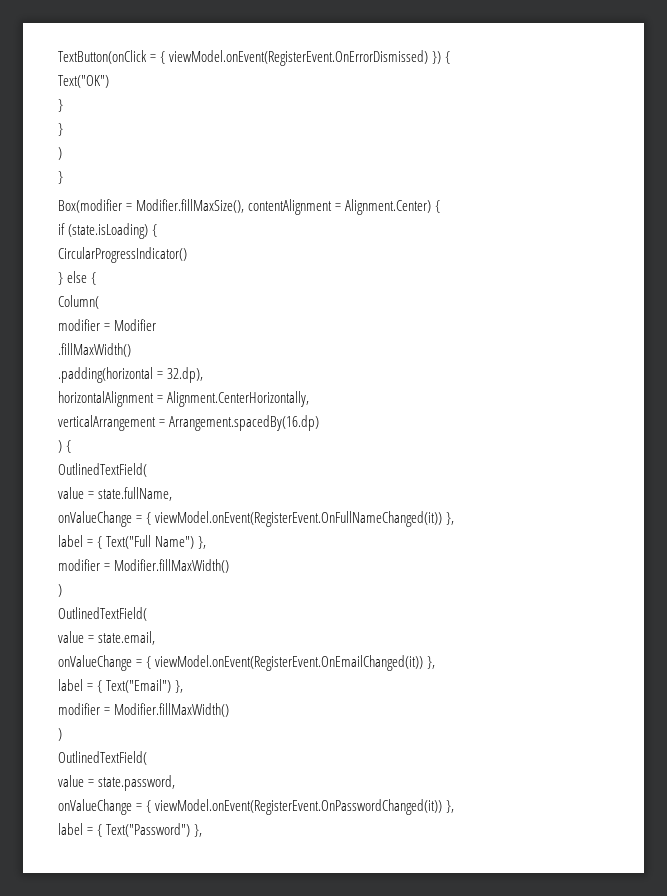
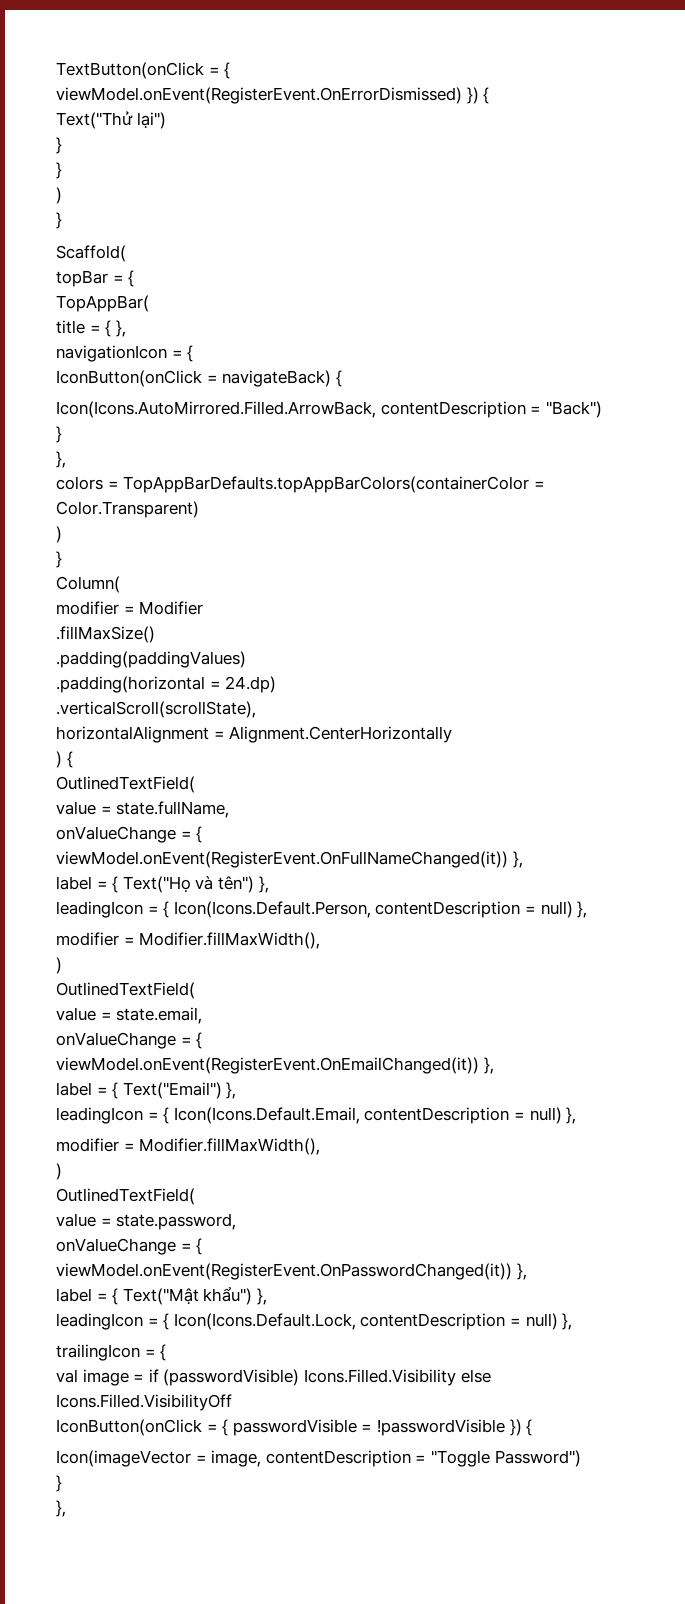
[58,75,109,88] Text("OK") -> [56,111,166,129] Text("Thử lại")
[58,199,441,215] [58,223,158,239] [58,247,187,263] [58,271,97,285] Box(modifier = Modifier.fillMaxSize(), contentAlignment = Alignment.Center) { // if (state.isLoading) { // CircularProgressIndicator() // } else { -> [56,245,126,262] [56,270,135,287] [56,295,149,312] [56,320,126,337] [56,345,194,362] [56,370,342,387] [56,401,602,418] [56,426,62,443] [56,451,66,468] [56,476,545,493] [56,501,199,518] [56,526,62,543] [56,551,62,568] Scaffold( // topBar = { // TopAppBar( // title = { }, // navigationIcon = { // IconButton(onClick = navigateBack) { // Icon(Icons.AutoMirrored.Filled.ArrowBack, contentDescription = "Back") // } // }, // colors = TopAppBarDefaults.topAppBarColors(containerColor = Color.Transparent) // ) // }
[58,343,131,357] .fillMaxWidth() -> [56,626,155,643] [56,651,246,668] .fillMaxSize() // .padding(paddingValues)
[167,367,204,383] 32.dp), -> [225,676,277,693] [56,701,256,718] 24.dp) // .verticalScroll(scrollState),
[167,391,310,407] [58,415,320,431] Alignment.CenterHorizontally, // verticalArrangement = Arrangement.spacedBy(16.dp) -> [229,726,453,743] Alignment.CenterHorizontally
[106,535,207,549] [58,559,230,573] Text("Full Name") }, // modifier = Modifier.fillMaxWidth() -> [122,876,269,893] [56,901,588,918] [56,932,321,949] Text("Họ và tên") }, // leadingIcon = { Icon(Icons.Default.Person, contentDescription = null) }, // modifier = Modifier.fillMaxWidth(),
[58,703,230,717] // modifier = Modifier.fillMaxWidth() -> [56,1107,577,1124] [56,1138,321,1155] // leadingIcon = { Icon(Icons.Default.Email, contentDescription = null) }, // modifier = Modifier.fillMaxWidth(),
[106,823,203,837] Text("Password") }, -> [122,1287,267,1305] [56,1313,573,1330] [56,1344,167,1361] [56,1369,491,1386] [56,1394,232,1411] [56,1419,533,1436] [56,1450,581,1467] [56,1475,62,1492] [56,1500,66,1517] Text("Mật khẩu") }, // leadingIcon = { Icon(Icons.Default.Lock, contentDescription = null) }, // trailingIcon = { // val image = if (passwordVisible) Icons.Filled.Visibility else Icons.Filled.VisibilityOff // IconButton(onClick = { passwordVisible = !passwordVisible }) { // Icon(imageVector = image, contentDescription = "Toggle Password") // } // },

